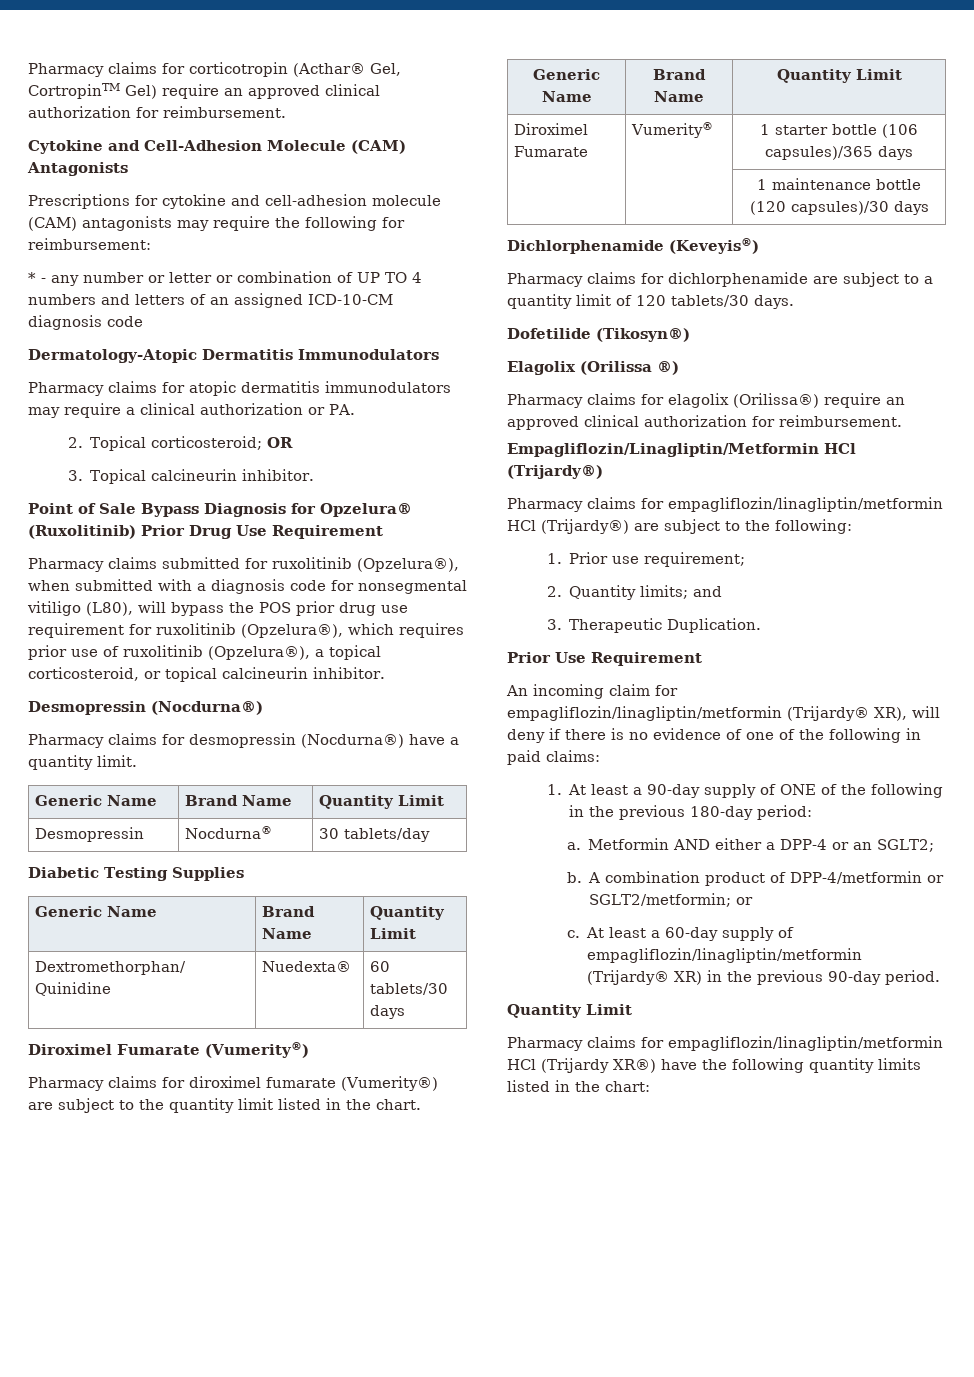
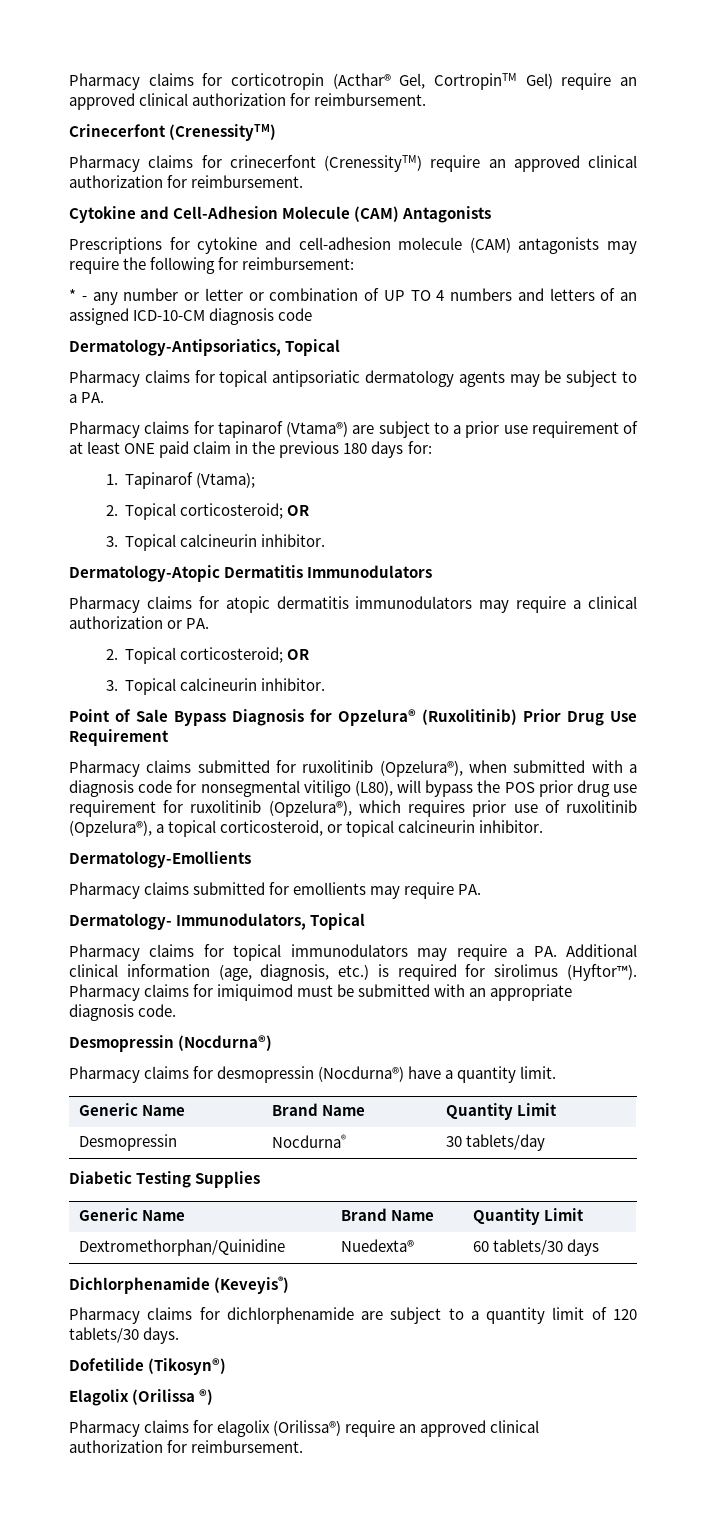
(286, 112) none -> [69,124,277,141] [69,155,637,172] [69,175,304,188] // Crinecerfont (CrenessityTM) // Pharmacy claims for crinecerfont (CrenessityTM) require an approved clinical authorization for reimbursement.
(143, 321) none -> [69,339,341,356] [69,370,637,387] [69,392,105,403] [69,421,638,438] [69,441,432,458] [105,472,256,489] [105,503,310,520] [105,534,326,551] // Dermatology-Antipsoriatics, Topical // Pharmacy claims for topical antipsoriatic dermatology agents may be subject to a PA. // Pharmacy claims for tapinarof (Vtama®) are subject to a prior use requirement of at least ONE paid claim in the previous 180 days for: // 1. Tapinarof (Vtama); // 2. Topical corticosteroid; OR // 3. Topical calcineurin inhibitor.
(385, 673) none -> [69,851,251,868] [69,882,482,899] [69,913,366,930] [69,944,638,961] [69,964,637,981] [69,984,573,1001] [69,1004,177,1021] // Dermatology-Emollients // Pharmacy claims submitted for emollients may require PA. // Dermatology- Immunodulators, Topical // Pharmacy claims for topical immunodulators may require a PA. Additional clinical information (age, diagnosis, etc.) is required for sirolimus (Hyftor™). Pharmacy claims for imiquimod must be submitted with an appropriate diagnosis code.
[28,1042,309,1058] [28,1076,438,1091] [28,1098,421,1113] [533,69,600,80] [541,91,592,102] [653,69,706,80] [654,91,704,102] [776,69,902,83] [514,123,589,135] [514,146,589,157] [631,122,714,138] [760,124,918,138] [765,146,913,160] [757,178,921,190] [749,201,929,215] // Diroximel Fumarate (Vumerity®) // Pharmacy claims for diroximel fumarate (Vumerity®) are subject to the quantity limit listed in the chart. // Generic Name | Brand Name | Quantity Limit // Diroximel Fumarate | Vumerity® | 1 starter bottle (106 capsules)/365 days // | | 1 maintenance bottle (120 capsules)/30 days -> (599, 1247) none
[507,443,856,457] [507,465,603,479] [507,497,943,512] [507,519,852,534] [546,552,746,567] [546,585,723,600] [546,618,762,633] [507,652,702,666] [506,684,678,699] [507,706,940,721] [507,728,921,743] [507,750,600,765] [546,783,944,798] [569,805,813,820] [566,838,935,852] [566,871,945,886] [589,893,754,907] [566,927,795,941] [587,948,863,963] [587,970,941,985] [507,1004,632,1018] [507,1036,943,1051] [507,1058,921,1073] [507,1080,650,1092] // Empagliflozin/Linagliptin/Metformin HCl (Trijardy®) // Pharmacy claims for empagliflozin/linagliptin/metformin HCl (Trijardy®) are subject to the following: // 1. Prior use requirement; // 2. Quantity limits; and // 3. Therapeutic Duplication. // Prior Use Requirement // An incoming claim for empagliflozin/linagliptin/metformin (Trijardy® XR), will deny if there is no evidence of one of the following in paid claims: // 1. At least a 90-day supply of ONE of the following in the previous 180-day period: // a. Metformin AND either a DPP-4 or an SGLT2; // b. A combination product of DPP-4/metformin or SGLT2/metformin; or // c. At least a 60-day supply of empagliflozin/linagliptin/metformin (Trijardy® XR) in the previous 90-day period. // Quantity Limit // Pharmacy claims for empagliflozin/linagliptin/metformin HCl (Trijardy XR®) have the following quantity limits listed in the chart: -> (304, 1446) none

